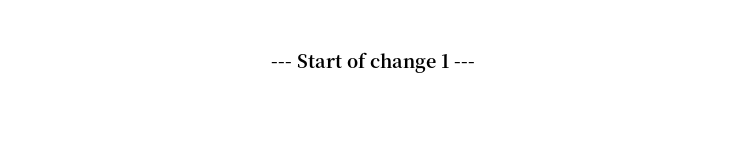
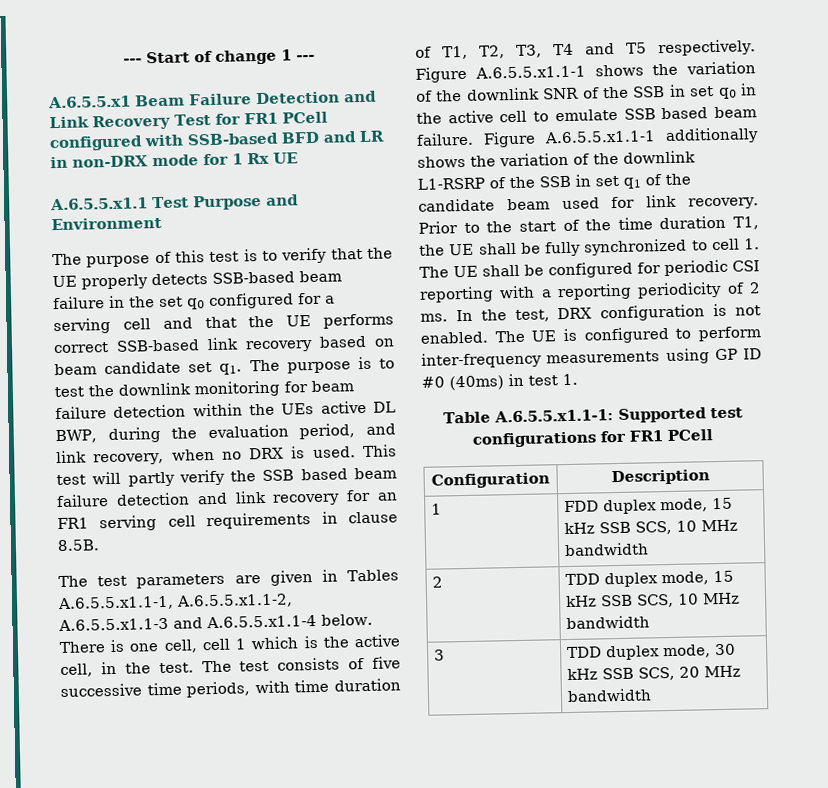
(475, 65) none -> [48,90,377,109] [49,111,328,131] [49,130,385,152] [50,152,298,169] [50,194,299,211] [51,216,162,231] [52,247,393,268] [52,270,342,290] [53,292,335,310] [53,313,394,335] [53,335,395,354] [54,356,395,376] [54,380,354,398] [55,400,396,420] [55,423,396,444] [56,444,397,466] [56,467,397,487] [56,489,398,508] [57,511,398,532] [57,539,100,552] [58,569,400,589] [57,593,293,612] [58,613,373,632] [59,634,401,654] [60,656,401,678] [60,678,401,698] [415,39,757,60] [415,61,756,83] [416,83,757,102] [416,106,757,124] [416,127,759,148] [417,150,696,168] [417,173,691,190] [418,194,760,212] [418,215,759,234] [419,238,760,257] [419,259,760,279] [419,281,761,303] [420,303,761,323] [420,326,762,344] [421,348,762,369] [421,373,578,391] [442,407,743,424] [472,429,713,448] [431,472,550,489] [610,469,710,486] [431,503,443,515] [564,497,734,515] [564,519,739,535] [564,542,650,557] [432,576,444,588] [565,570,735,588] [566,592,741,608] [566,615,651,630] [434,649,446,661] [567,643,737,661] [567,665,742,681] [567,688,653,703] // A.6.5.5.x1 Beam Failure Detection and Link Recovery Test for FR1 PCell configured with SSB-based BFD and LR in non-DRX mode for 1 Rx UE // A.6.5.5.x1.1 Test Purpose and Environment // The purpose of this test is to verify that the UE properly detects SSB-based beam failure in the set q0 configured for a serving cell and that the UE performs correct SSB-based link recovery based on beam candidate set q1. The purpose is to test the downlink monitoring for beam failure detection within the UEs active DL BWP, during the evaluation period, and link recovery, when no DRX is used. This test will partly verify the SSB based beam failure detection and link recovery for an FR1 serving cell requirements in clause 8.5B. // The test parameters are given in Tables A.6.5.5.x1.1-1, A.6.5.5.x1.1-2, A.6.5.5.x1.1-3 and A.6.5.5.x1.1-4 below. There is one cell, cell 1 which is the active cell, in the test. The test consists of five successive time periods, with time duration of T1, T2, T3, T4 and T5 respectively. Figure A.6.5.5.x1.1-1 shows the variation of the downlink SNR of the SSB in set q0 in the active cell to emulate SSB based beam failure. Figure A.6.5.5.x1.1-1 additionally shows the variation of the downlink L1-RSRP of the SSB in set q1 of the candidate beam used for link recovery. Prior to the start of the time duration T1, the UE shall be fully synchronized to cell 1. The UE shall be configured for periodic CSI reporting with a reporting periodicity of 2 ms. In the test, DRX configuration is not enabled. The UE is configured to perform inter-frequency measurements using GP ID #0 (40ms) in test 1. // Table A.6.5.5.x1.1-1: Supported test configurations for FR1 PCell // Configuration | Description // 1 | FDD duplex mode, 15 kHz SSB SCS, 10 MHz bandwidth // 2 | TDD duplex mode, 15 kHz SSB SCS, 10 MHz bandwidth // 3 | TDD duplex mode, 30 kHz SSB SCS, 20 MHz bandwidth

